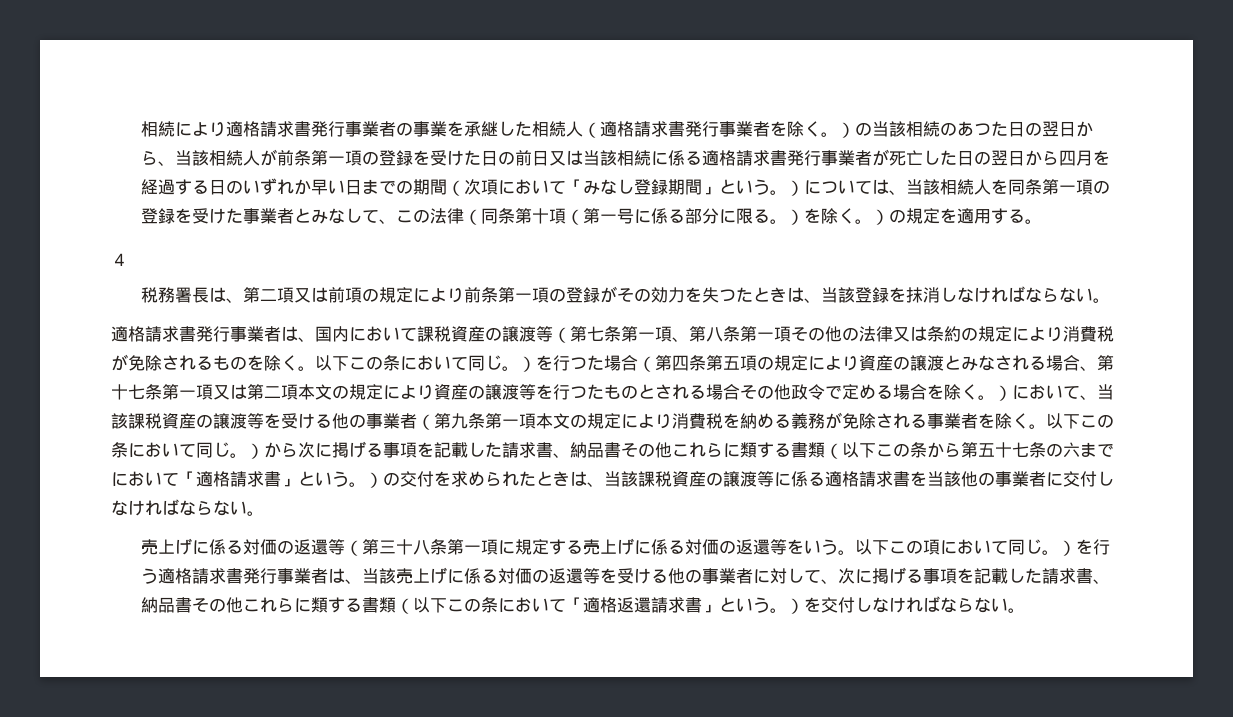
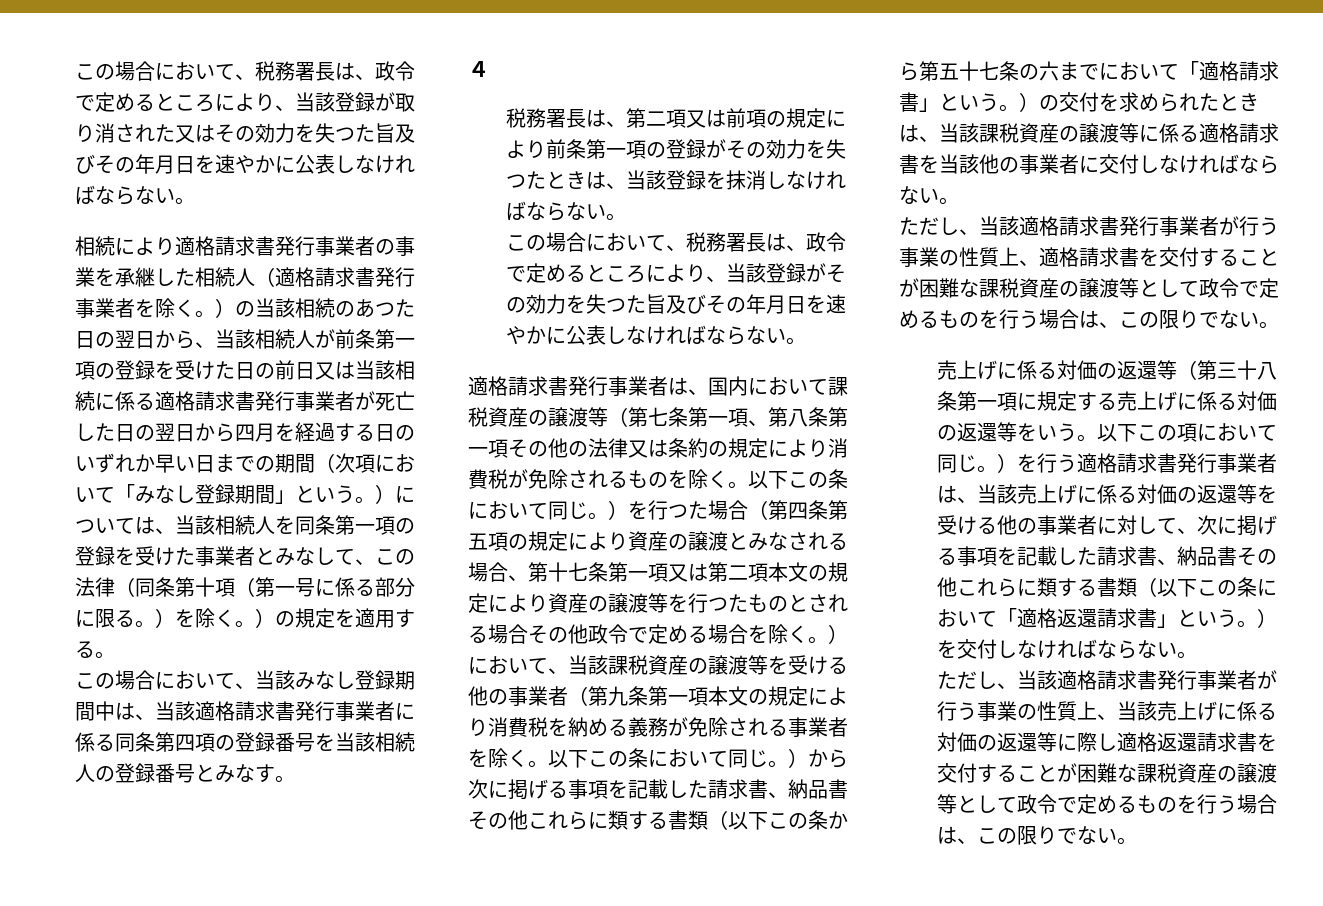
(140, 129) none -> [74,61,415,81] [74,92,415,112] [74,123,415,143] [74,154,415,174] [74,185,195,205] この場合において、税務署長は、政令で定めるところにより、当該登録が取り消された又はその効力を失つた旨及びその年月日を速やかに公表しなければならない。 //
(1042, 221) none -> [74,670,415,690] [74,701,415,721] [74,732,415,752] [74,763,295,783] // この場合において、当該みなし登録期間中は、当該適格請求書発行事業者に係る同条第四項の登録番号を当該相続人の登録番号とみなす。
(1110, 300) none -> [505,232,846,252] [505,263,846,283] [505,294,846,314] [505,325,806,345] // この場合において、税務署長は、政令で定めるところにより、当該登録がその効力を失つた旨及びその年月日を速やかに公表しなければならない。
(264, 513) none -> [899,216,1279,236] [899,247,1279,267] [899,278,1279,298] [899,309,1279,329] // ただし、当該適格請求書発行事業者が行う事業の性質上、適格請求書を交付することが困難な課税資産の譲渡等として政令で定めるものを行う場合は、この限りでない。
(1025, 610) none -> [936,670,1277,690] [936,701,1277,721] [936,732,1277,752] [936,763,1277,783] [936,794,1277,814] [936,825,1137,845] // ただし、当該適格請求書発行事業者が行う事業の性質上、当該売上げに係る対価の返還等に際し適格返還請求書を交付することが困難な課税資産の譲渡等として政令で定めるものを行う場合は、この限りでない。

